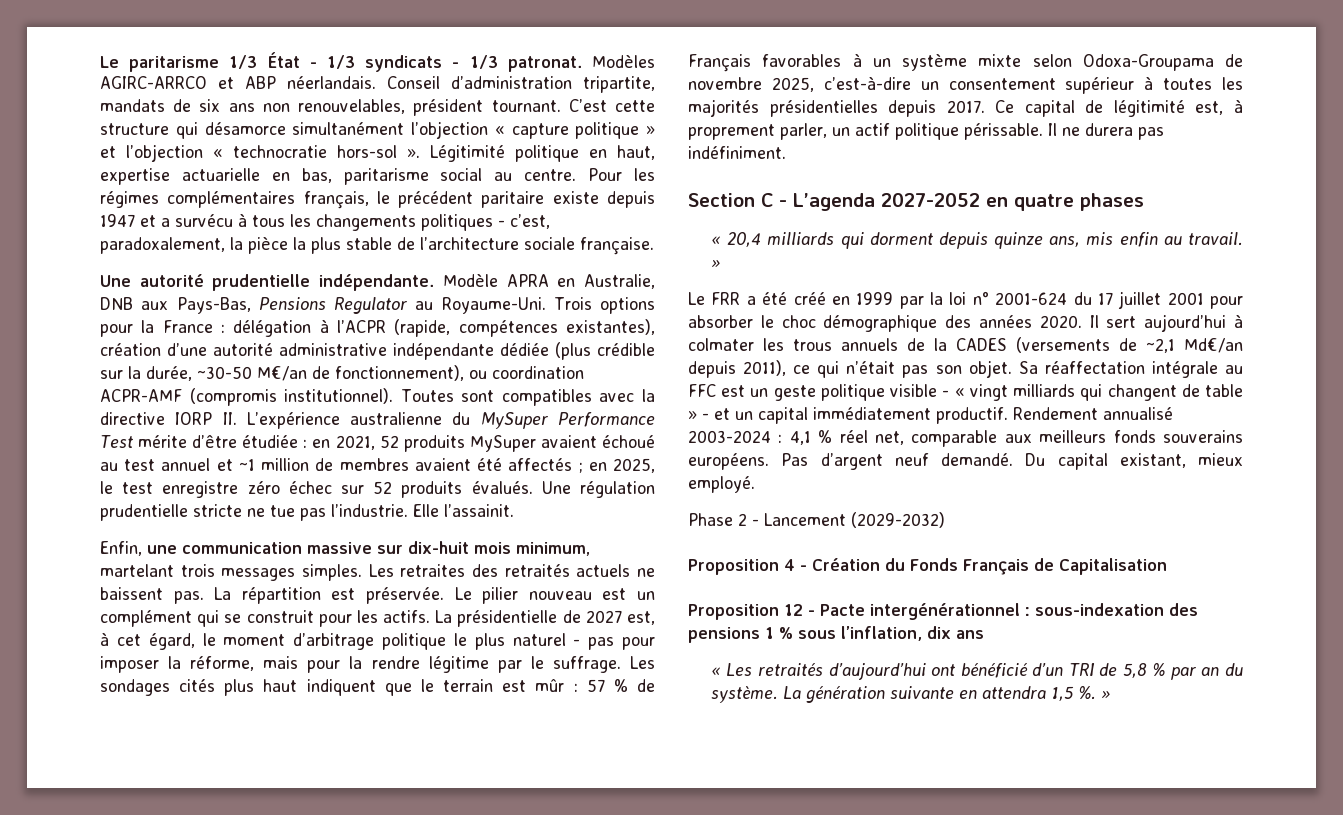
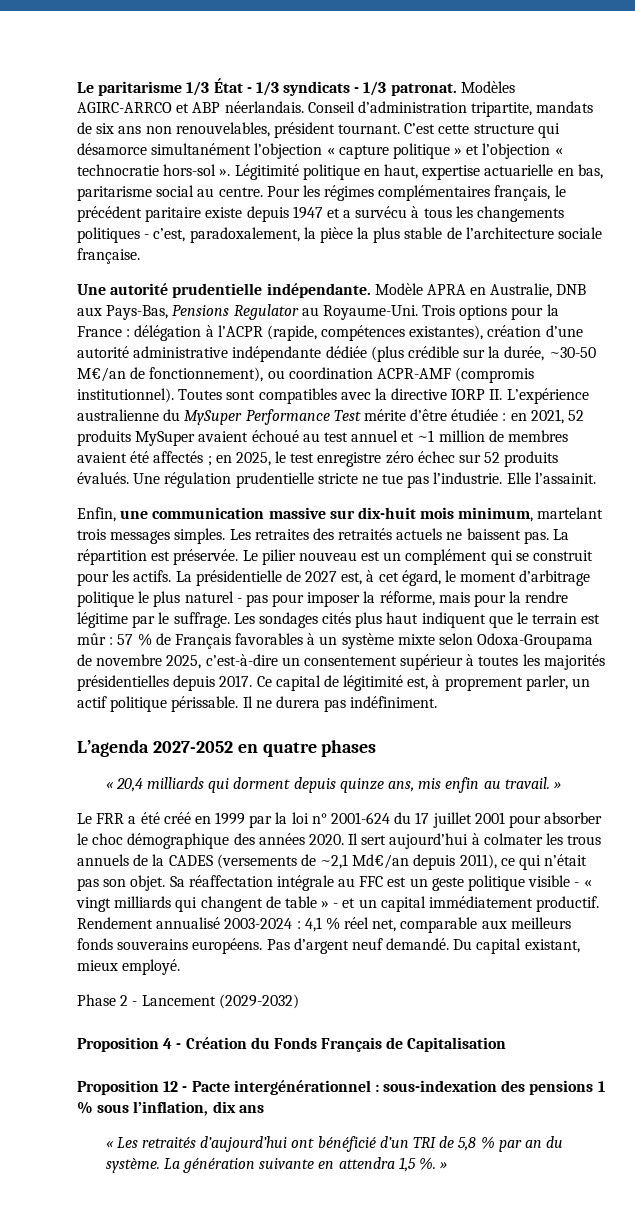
[688,193,787,207] Section C - -> (438, 702) none

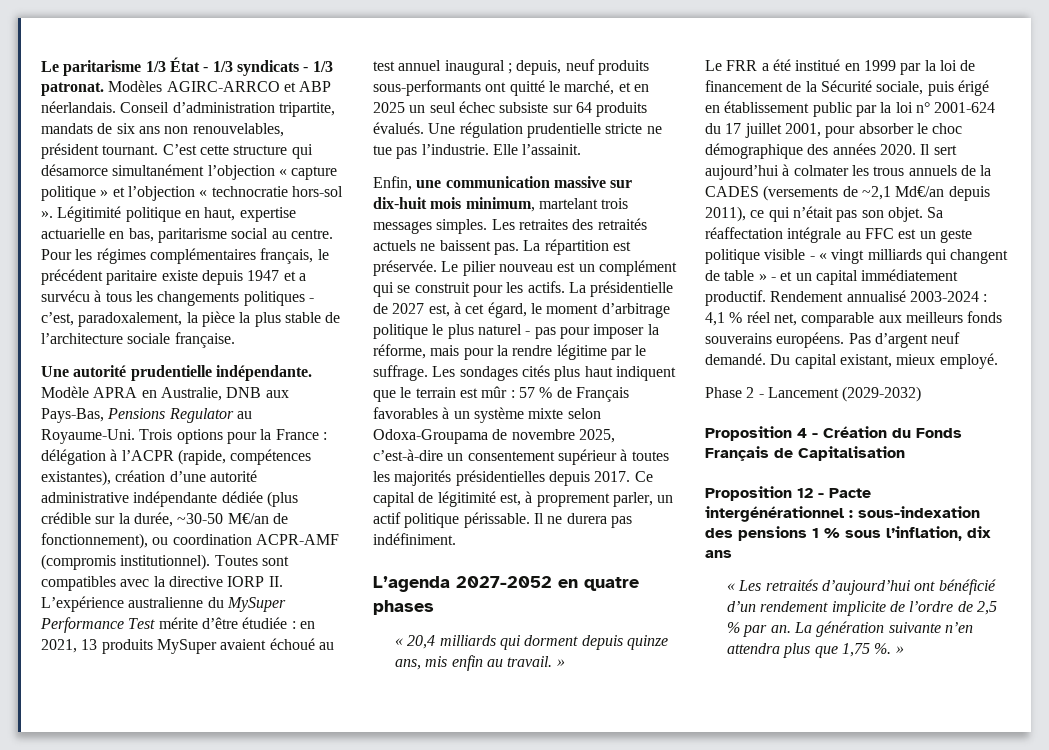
[568,410,585,421] 52 -> [81,639,98,650] 13
[401,430,569,442] [77,451,501,467] et ~1 million de membres avaient été affectés ; en 2025, le test enregistre zéro échec sur 52 -> [444,59,649,75] [373,80,649,96] [373,101,592,113] inaugural ; depuis, neuf produits sous-performants ont quitté le marché, et en 2025 un seul échec subsiste sur 64
[163,812,191,824] créé -> [795,59,841,71] institué
(309, 818) none -> [960,60,976,71] [705,80,989,96] [705,101,913,117] de financement de la Sécurité sociale, puis érigé en établissement public par la loi
[474,812,505,824] 2001 -> [784,123,821,137] 2001,
[412,1136,564,1152] [105,1157,416,1173] TRI de 5,8 % par an du système. La génération suivante en attendra 1,5 -> [760,601,997,616] [727,621,973,637] [727,643,871,658] rendement implicite de l’ordre de 2,5 % par an. La génération suivante n’en attendra plus que 1,75

